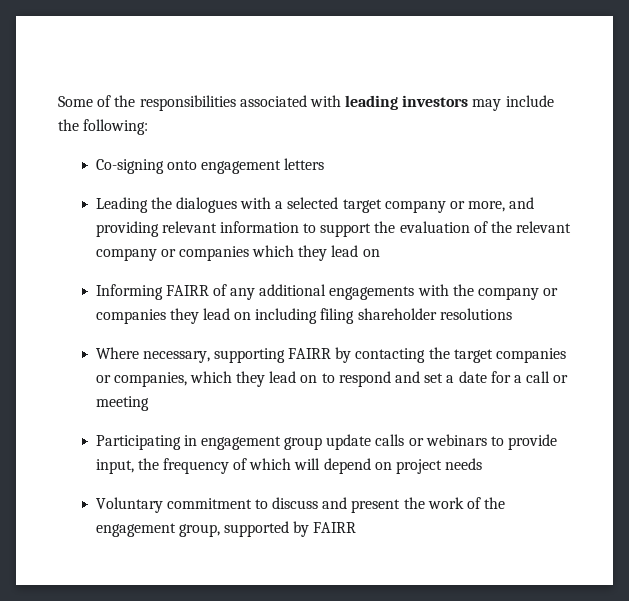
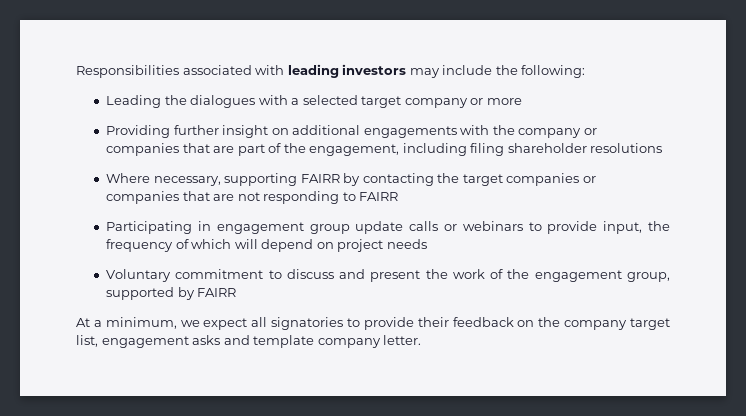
[58,95,236,111] Some of the responsibilities -> [76,65,179,78] Responsibilities
[95,158,325,174] // Co-signing onto engagement letters -> (586, 71) none
[468,197,535,212] [95,221,572,237] [95,245,380,261] [95,284,256,300] more, and providing relevant information to support the evaluation of the relevant company or companies which they lead on // Informing FAIRR of any -> [486,98,522,105] [106,125,289,138] more // Providing further insight on
[169,308,252,324] they lead on -> [182,143,400,156] that are part of the engagement,
[113,371,569,387] [95,396,149,411] companies, which they lead on to respond and set a date for a call or meeting -> [106,191,399,204] companies that are not responding to FAIRR
(357, 527) none -> [76,317,670,330] [76,335,422,348] // At a minimum, we expect all signatories to provide their feedback on the company target list, engagement asks and template company letter.

